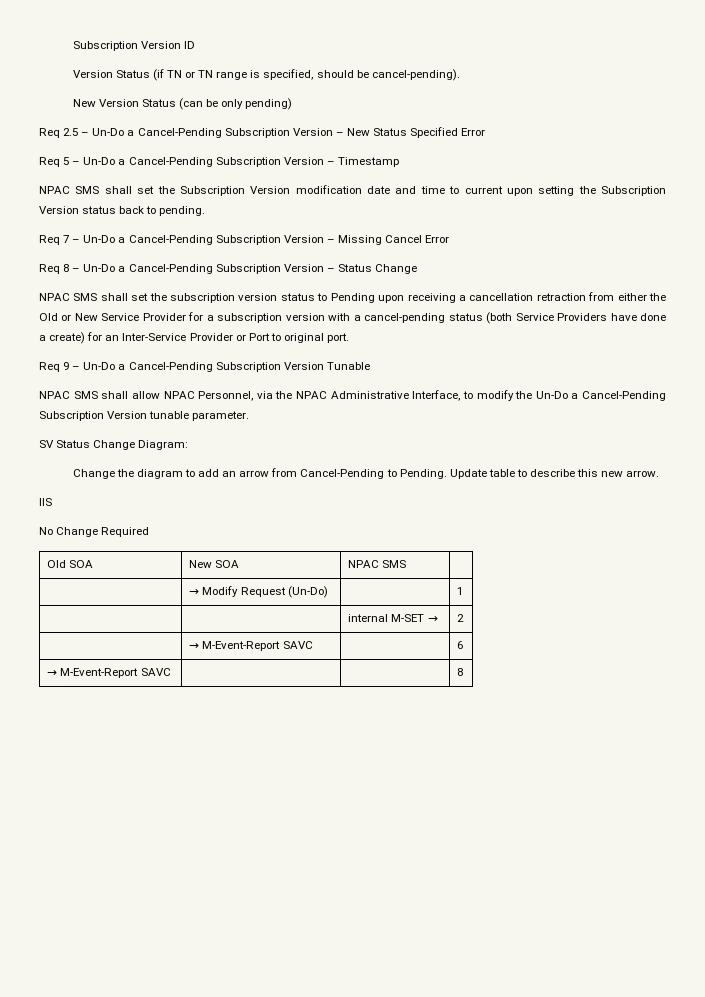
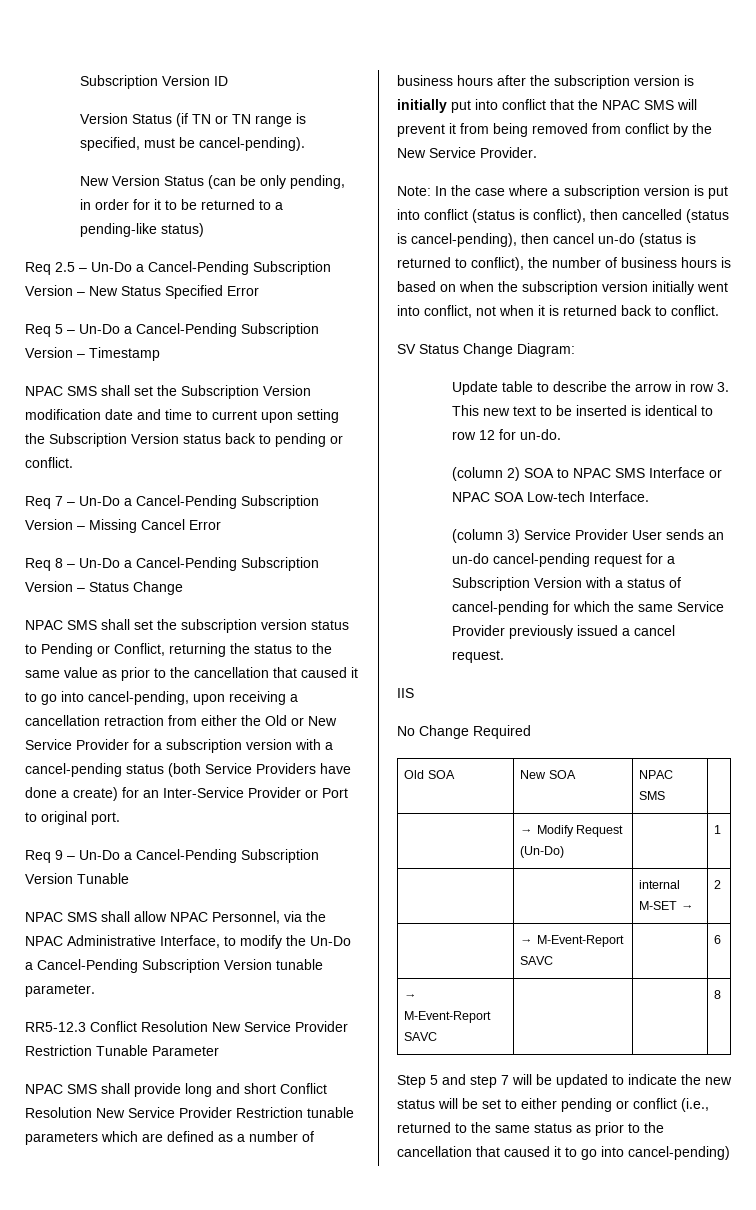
[316,70,354,78] should -> [144,138,176,148] must
[245,98,293,110] pending) -> [290,175,346,189] [80,199,284,210] [80,223,205,237] pending, in order for it to be returned to a pending-like status)
[159,206,206,216] pending. -> [275,433,343,447] [25,457,73,468] pending or conflict.
(375, 298) none -> [97,643,332,657] [25,667,358,681] [25,691,189,705] or Conflict, returning the status to the same value as prior to the cancellation that caused it to go into cancel-pending,
[39,440,189,450] [72,468,660,479] SV Status Change Diagram: // Change the diagram to add an arrow from Cancel-Pending to Pending. Update table to describe this new arrow. -> [25,1021,348,1032] [25,1045,219,1056] [25,1083,327,1097] [25,1107,354,1118] [25,1131,314,1145] [397,75,694,89] [397,99,697,113] [397,123,712,137] [397,147,537,158] [397,185,728,199] [397,209,729,223] [397,233,696,247] [397,257,731,271] [397,281,728,295] [397,305,719,318] [397,343,575,357] [452,381,730,395] [452,405,714,416] [452,429,562,440] [452,467,723,481] [452,491,650,502] [452,529,725,543] [452,553,676,567] [452,577,682,591] [452,601,725,615] [452,625,676,639] [452,650,505,663] RR5-12.3 Conflict Resolution New Service Provider Restriction Tunable Parameter // NPAC SMS shall provide long and short Conflict Resolution New Service Provider Restriction tunable parameters which are defined as a number of business hours after the subscription version is initially put into conflict that the NPAC SMS will prevent it from being removed from conflict by the New Service Provider. // Note: In the case where a subscription version is put into conflict (status is conflict), then cancelled (status is cancel-pending), then cancel un-do (status is returned to conflict), the number of business hours is based on when the subscription version initially went into conflict, not when it is returned back to conflict. // SV Status Change Diagram: // Update table to describe the arrow in row 3. This new text to be inserted is identical to row 12 for un-do. // (column 2) SOA to NPAC SMS Interface or NPAC SOA Low-tech Interface. // (column 3) Service Provider User sends an un-do cancel-pending request for a Subscription Version with a status of cancel-pending for which the same Service Provider previously issued a cancel request.
(464, 672) none -> [397,1074,732,1088] [397,1098,709,1112] [397,1122,664,1136] [397,1146,730,1160] // Step 5 and step 7 will be updated to indicate the new status will be set to either pending or conflict (i.e., returned to the same status as prior to the cancellation that caused it to go into cancel-pending)

